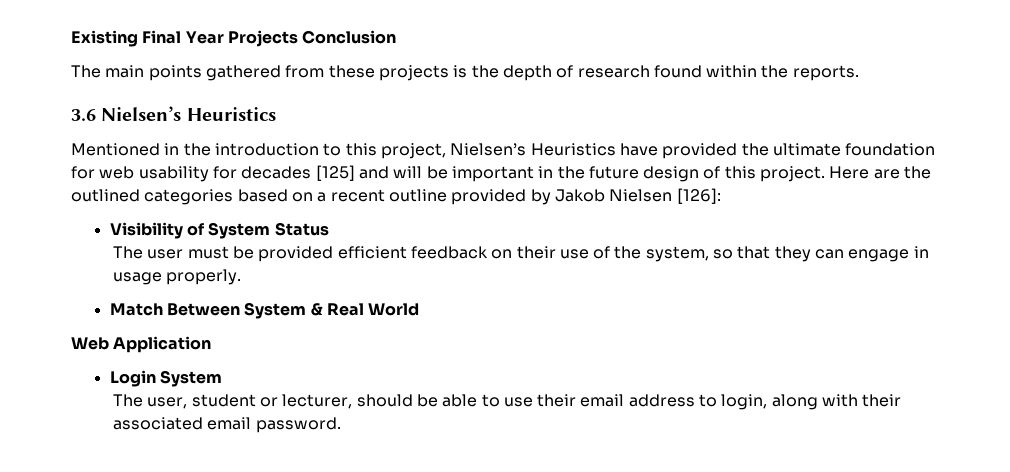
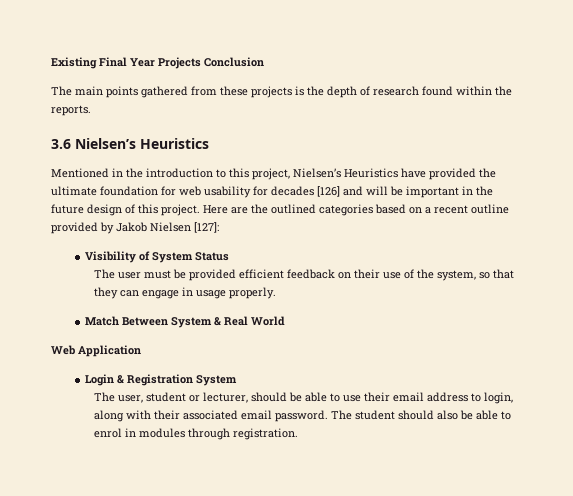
[315,165,355,181] [125] -> [317,186,340,197] [126]
[676,188,721,204] [126]: -> [194,222,219,233] [127]:
(156, 378) none -> [116,374,193,386] & Registration
(341, 425) none -> [331,410,512,420] [94,428,299,440] The student should also be able to enrol in modules through registration.

